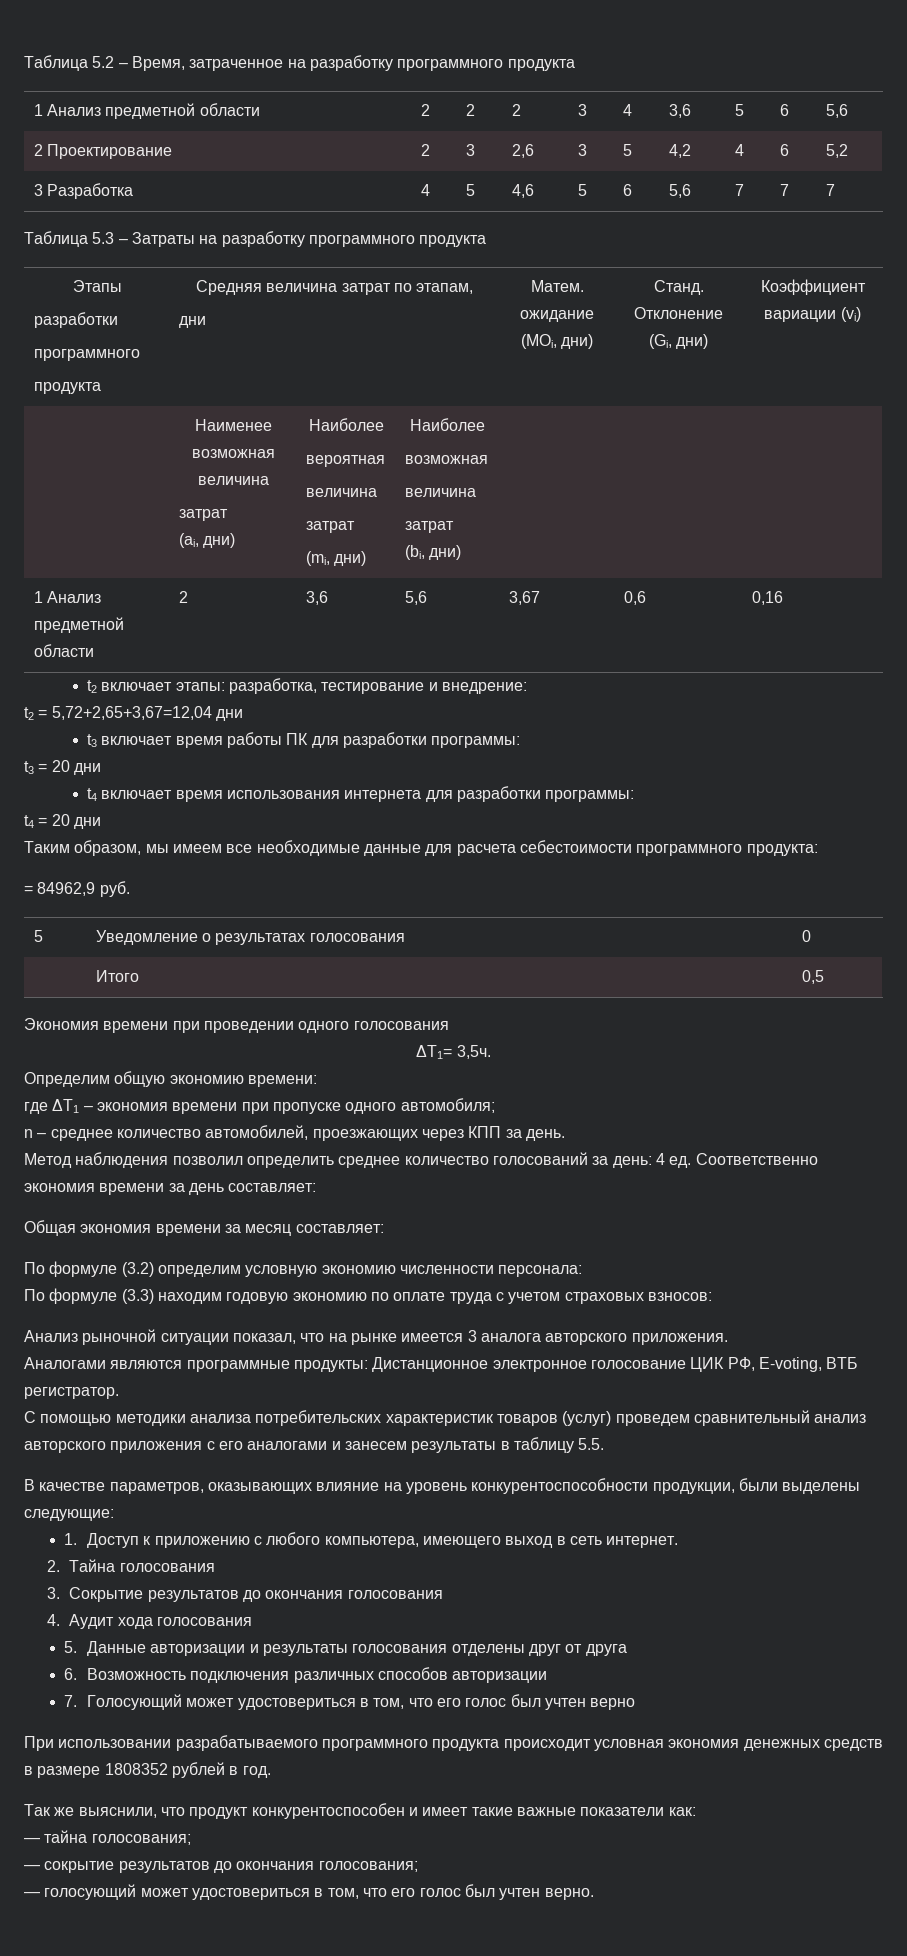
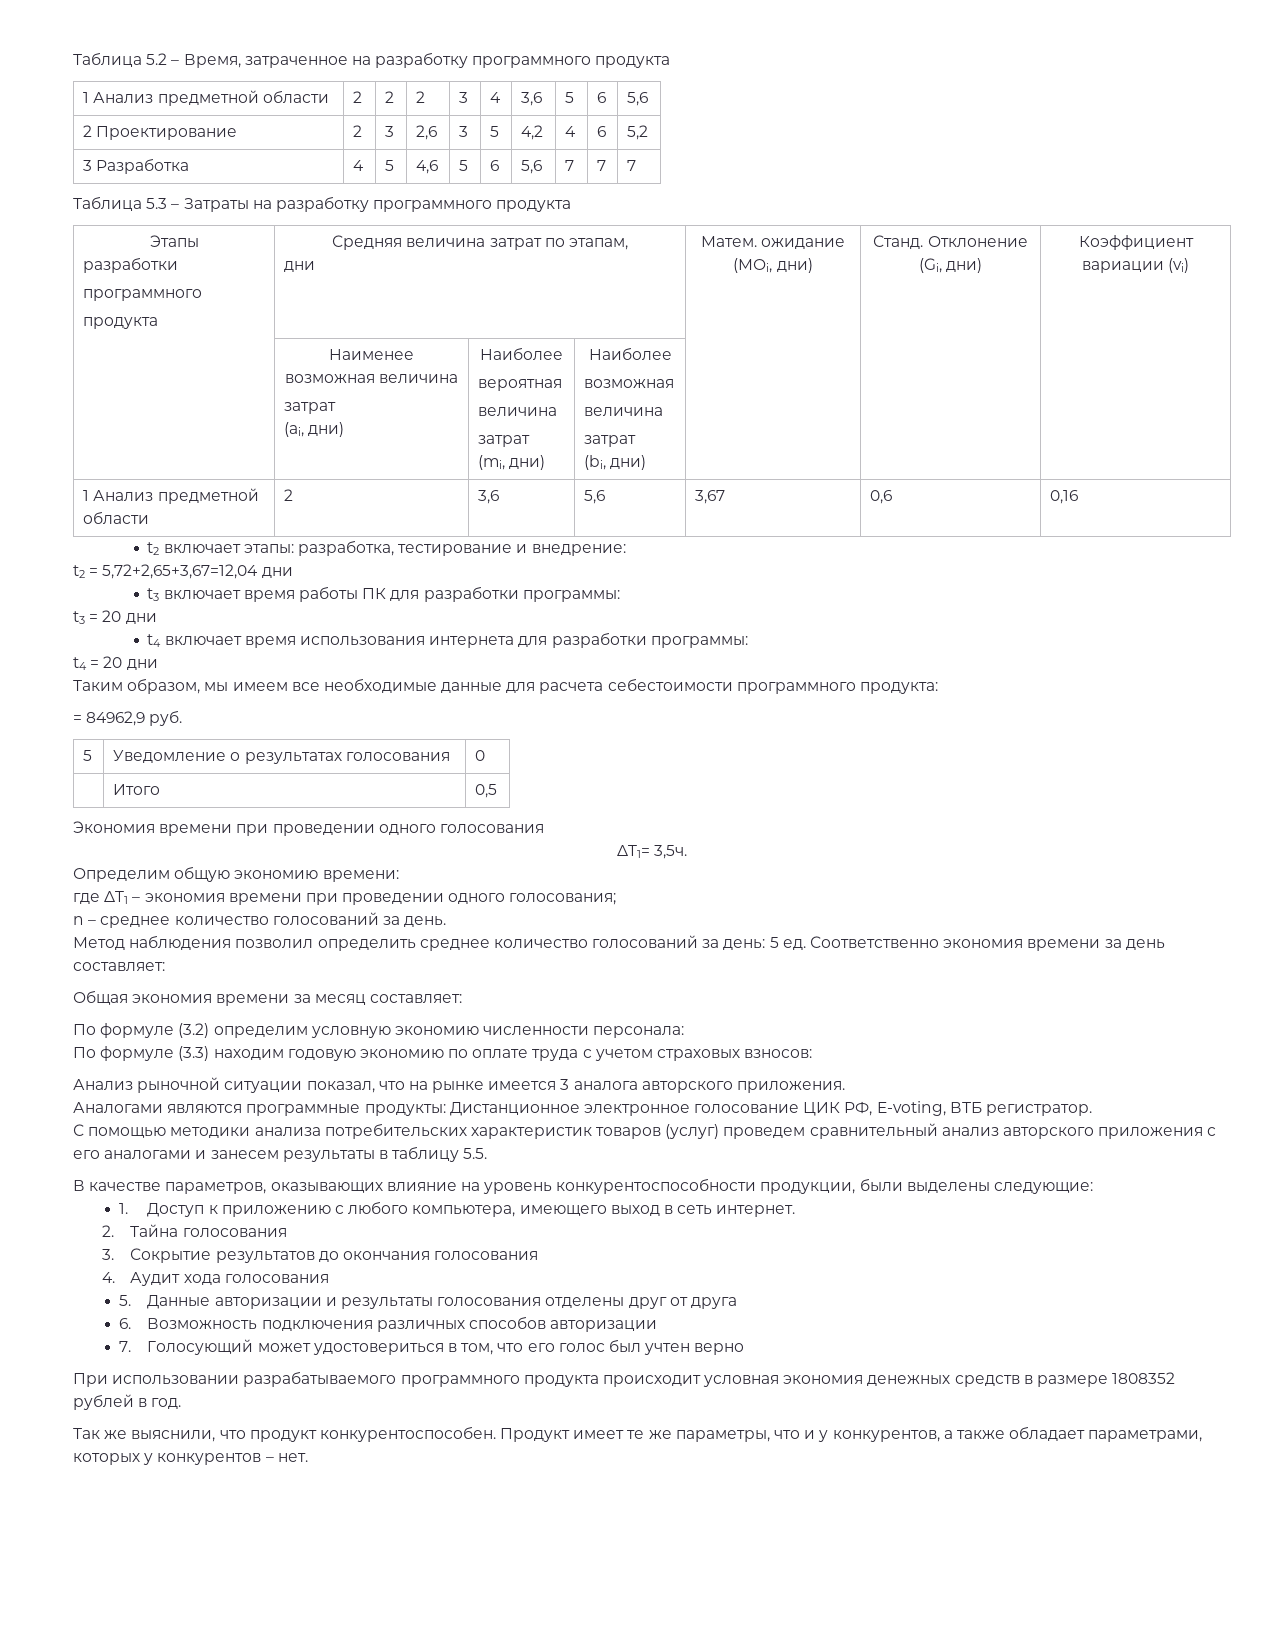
[272,1098,495,1114] пропуске одного автомобиля; -> [342,893,617,905] проведении одного голосования;
[205,1125,502,1141] автомобилей, проезжающих через КПП -> [272,912,379,925] голосований
[655,1153,665,1165] 4 -> [769,937,779,948] 5
[251,1803,696,1819] [24,1830,191,1845] [24,1861,418,1873] [24,1884,594,1900] конкурентоспособен и имеет такие важные показатели как: // — тайна голосования; // — сокрытие результатов до окончания голосования; // — голосующий может удостовериться в том, что его голос был учтен верно. -> [319,1426,1203,1442] [73,1453,308,1465] конкурентоспособен. Продукт имеет те же параметры, что и у конкурентов, а также обладает параметрами, которых у конкурентов – нет.

